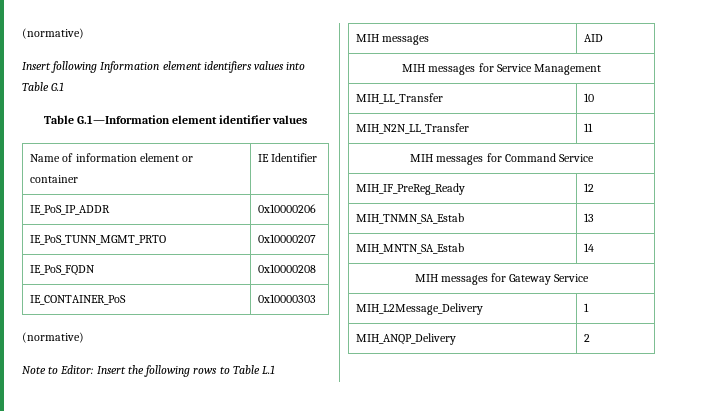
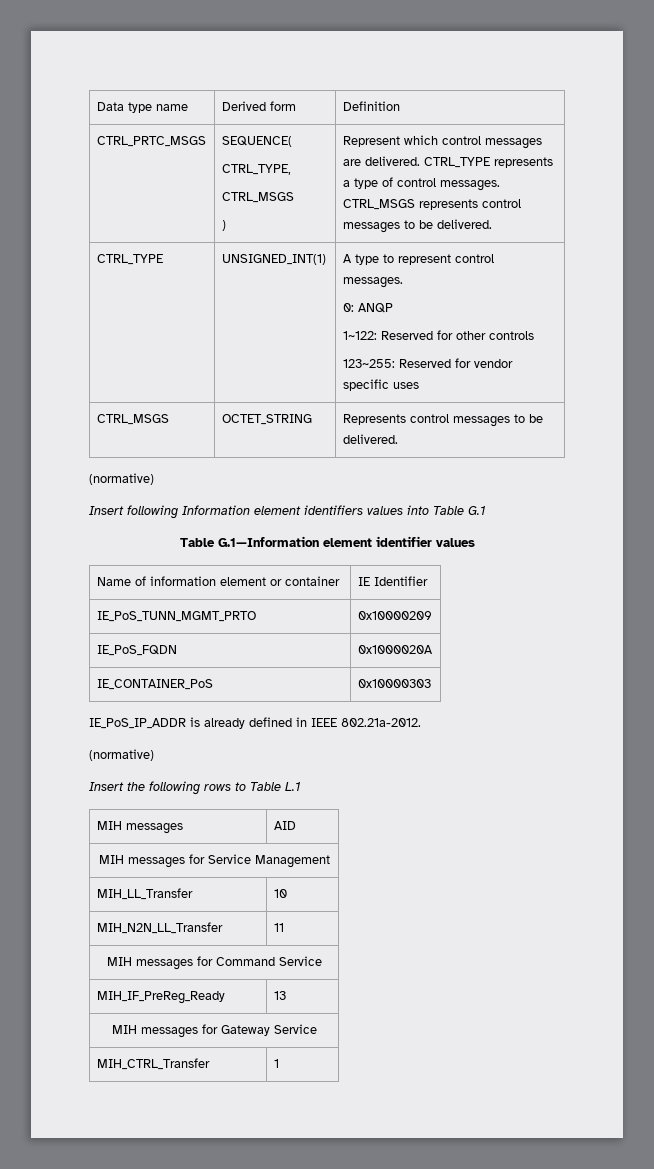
(22, 33) none -> [96,102,188,113] [221,101,296,111] [342,101,400,111] [96,136,206,147] [221,136,292,147] [221,164,291,175] [221,192,294,203] [221,220,226,231] [342,135,542,149] [342,156,553,168] [342,177,500,191] [342,199,521,210] [342,219,492,233] [96,254,163,265] [221,254,326,265] [342,254,494,265] [342,277,403,288] [342,303,393,313] [342,330,534,340] [342,358,513,368] [342,379,419,391] [96,414,169,425] [221,414,312,425] [342,414,543,427] [342,434,398,444] Data type name | Derived form | Definition // CTRL_PRTC_MSGS | SEQUENCE( // CTRL_TYPE, // CTRL_MSGS // ) | Represent which control messages are delivered. CTRL_TYPE represents a type of control messages. CTRL_MSGS represents control messages to be delivered. // CTRL_TYPE | UNSIGNED_INT(1) | A type to represent control messages. // 0: ANQP // 1~122: Reserved for other controls // 123~255: Reserved for vendor specific uses // CTRL_MSGS | OCTET_STRING | Represents control messages to be delivered. //
[30,205,111,215] [258,204,317,213] // IE_PoS_IP_ADDR | 0x10000206 -> (428, 581) none
[258,234,317,243] 0x10000207 -> [357,611,432,620] 0x10000209
[258,264,317,273] 0x10000208 -> [357,645,433,654] 0x1000020A
[22,332,84,343] [22,365,94,374] (normative) // Note to Editor: -> [89,717,421,729] [89,749,154,761] IE_PoS_IP_ADDR is already defined in IEEE 802.21a-2012. // (normative) //
[584,183,595,192] [356,213,465,224] | 12 // MIH_TNMN_SA_Estab -> (225, 997) none
[356,243,465,254] [584,243,595,252] // MIH_MNTN_SA_Estab | 14 -> (286, 995) none
[356,303,484,315] [584,303,590,312] [356,333,457,345] [584,334,591,342] MIH_L2Message_Delivery | 1 // MIH_ANQP_Delivery | 2 -> [96,1058,210,1070] [273,1059,279,1068] MIH_CTRL_Transfer | 1

